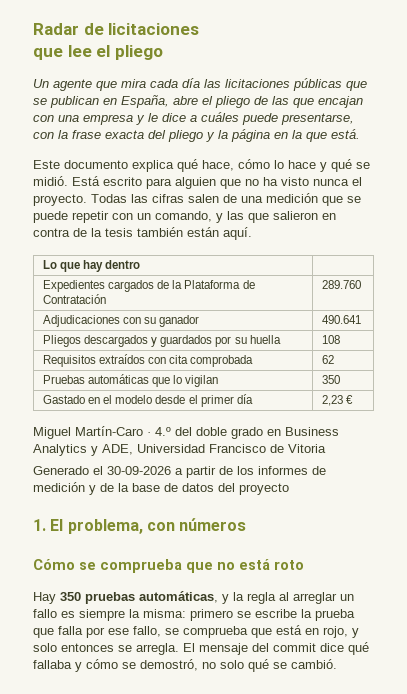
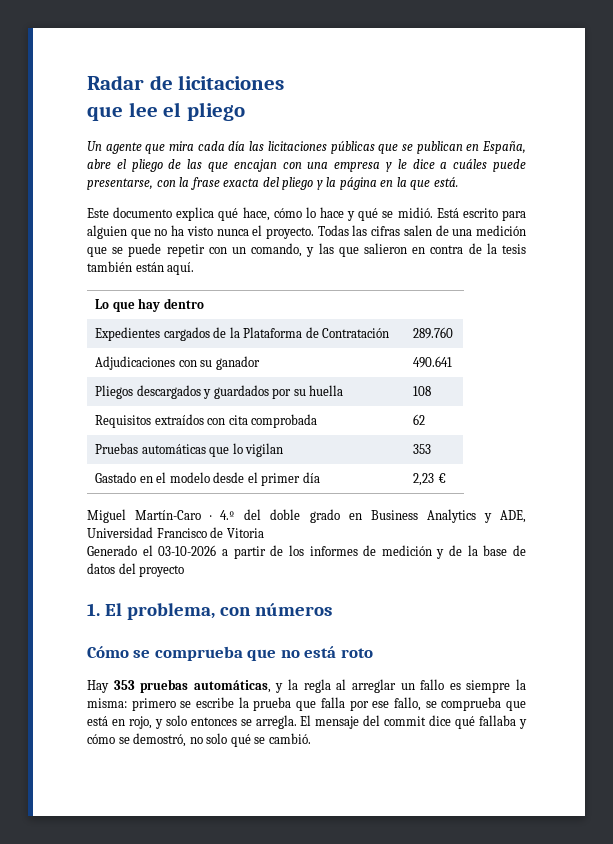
[322,375,341,384] 350 -> [413,444,432,454] 353
[107,466,171,475] 30-09-2026 -> [158,545,217,556] 03-10-2026
[60,592,81,601] 350 -> [113,680,135,690] 353

